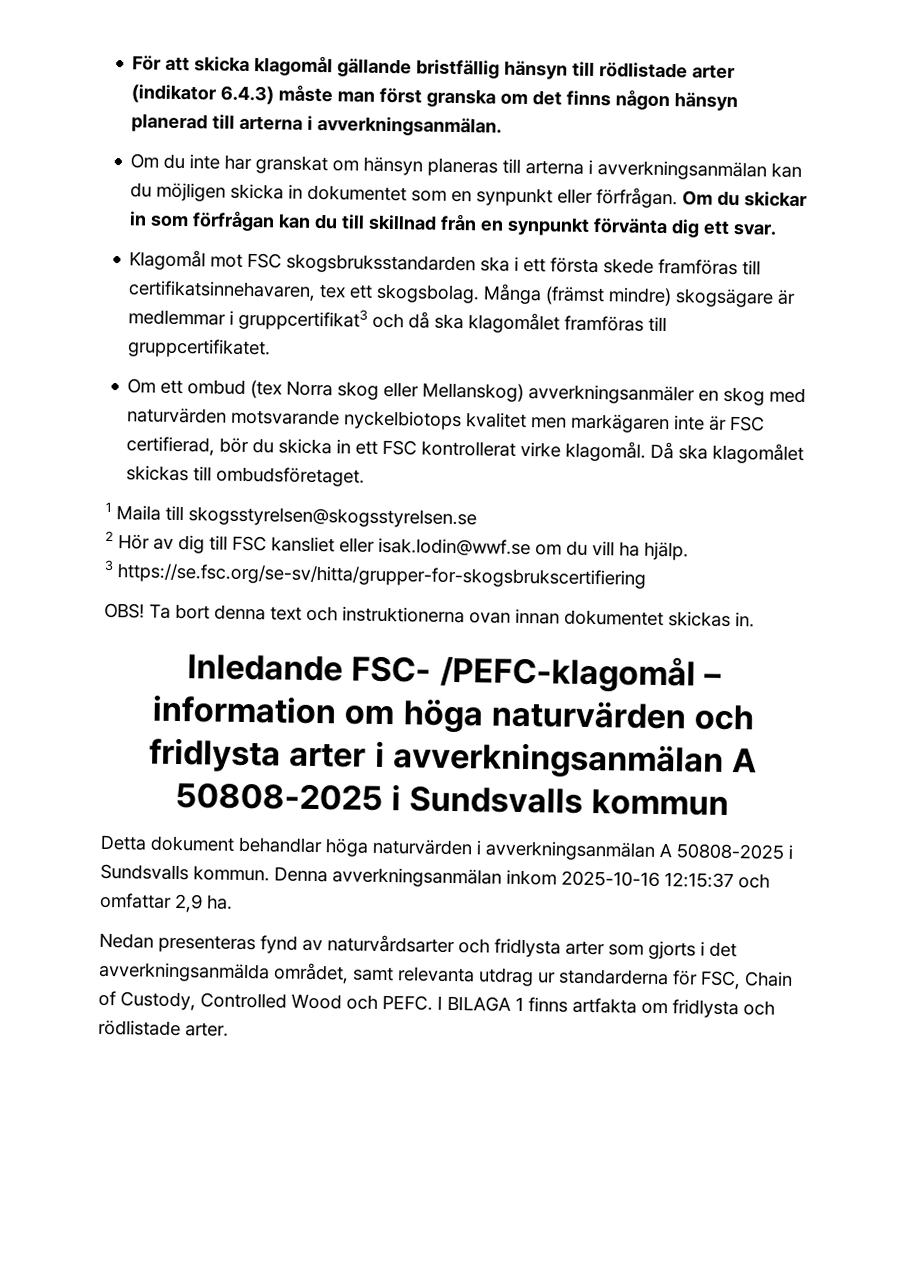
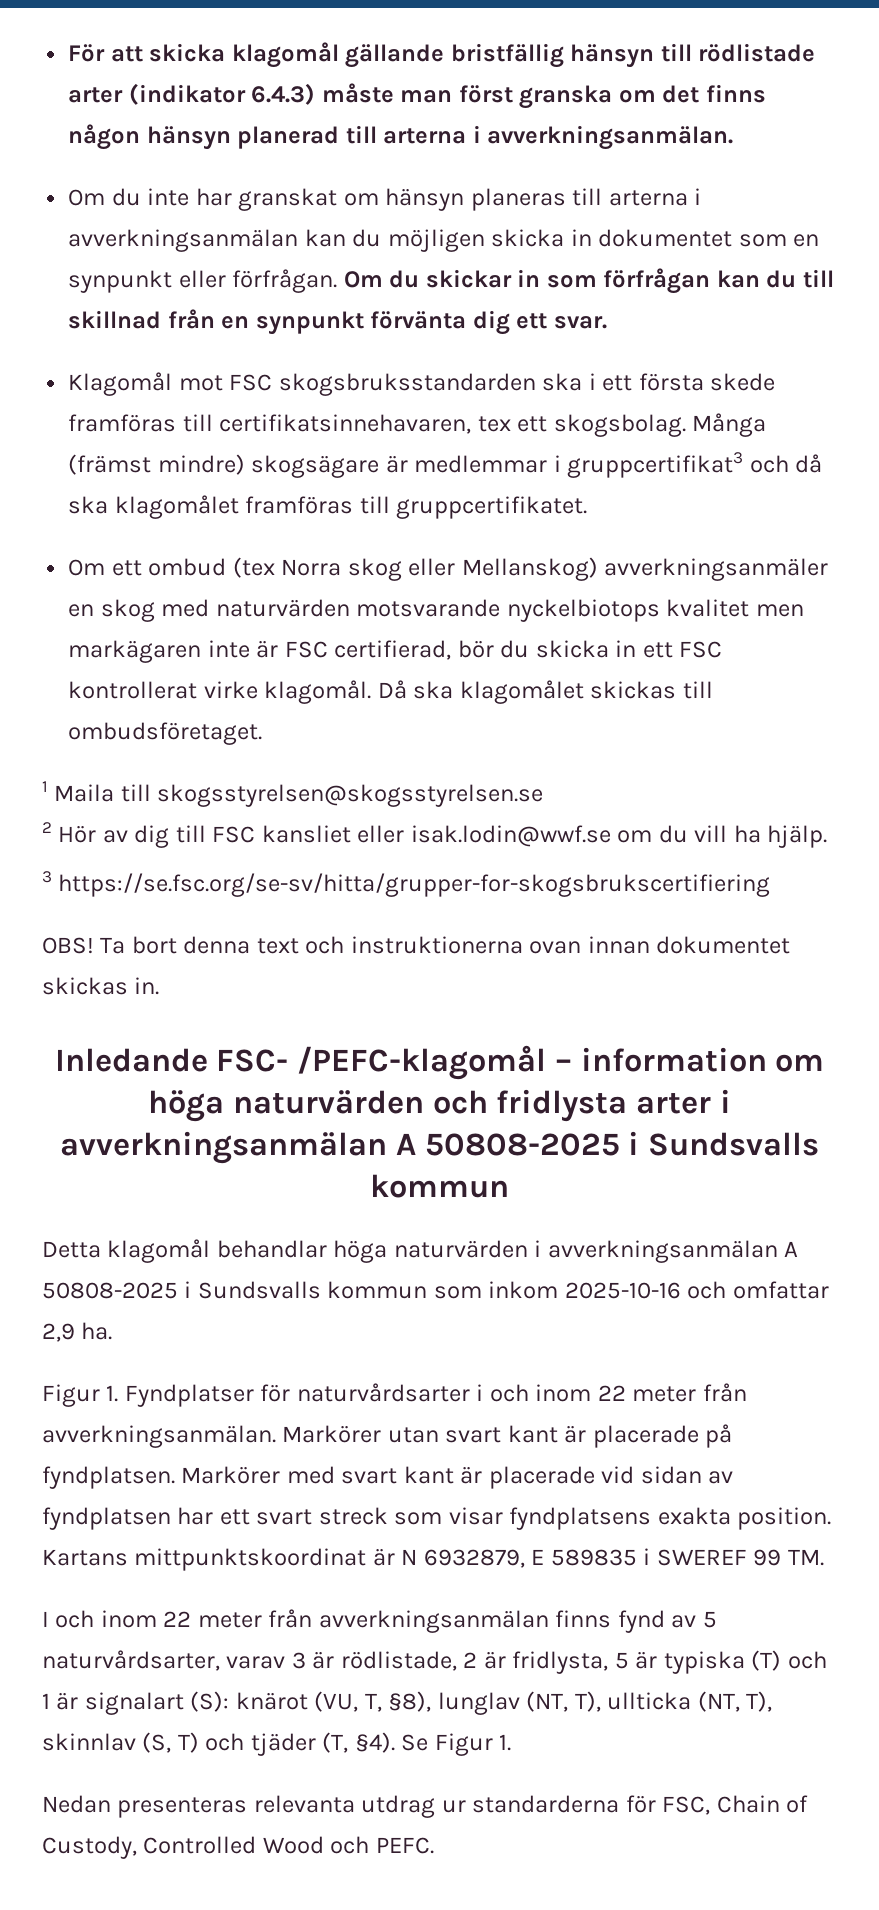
[150,835,235,852] dokument -> [107,1239,211,1263] klagomål
[193,865,502,888] kommun. Denna avverkningsanmälan -> [327,1281,482,1299] kommun som
[664,872,734,889] 12:15:37 -> (681, 1290) none
[99,932,737,960] [98,961,394,984] Nedan presenteras fynd av naturvårdsarter och fridlysta arter som gjorts i det avverkningsanmälda området, samt -> [42,1383,747,1407] [42,1424,733,1448] [42,1466,734,1489] [42,1507,832,1530] [42,1548,824,1571] [42,1609,717,1633] [42,1650,827,1674] [42,1691,773,1715] [42,1732,512,1756] [42,1795,248,1818] Figur 1. Fyndplatser för naturvårdsarter i och inom 22 meter från avverkningsanmälan. Markörer utan svart kant är placerade på fyndplatsen. Markörer med svart kant är placerade vid sidan av fyndplatsen har ett svart streck som visar fyndplatsens exakta position. Kartans mittpunktskoordinat är N 6932879, E 589835 i SWEREF 99 TM. // I och inom 22 meter från avverkningsanmälan finns fynd av 5 naturvårdsarter, varav 3 är rödlistade, 2 är fridlysta, 5 är typiska (T) och 1 är signalart (S): knärot (VU, T, §8), lunglav (NT, T), ullticka (NT, T), skinnlav (S, T) och tjäder (T, §4). Se Figur 1. // Nedan presenteras
[437,995,775,1019] [98,1019,229,1037] I BILAGA 1 finns artfakta om fridlysta och rödlistade arter. -> (434, 1845) none

